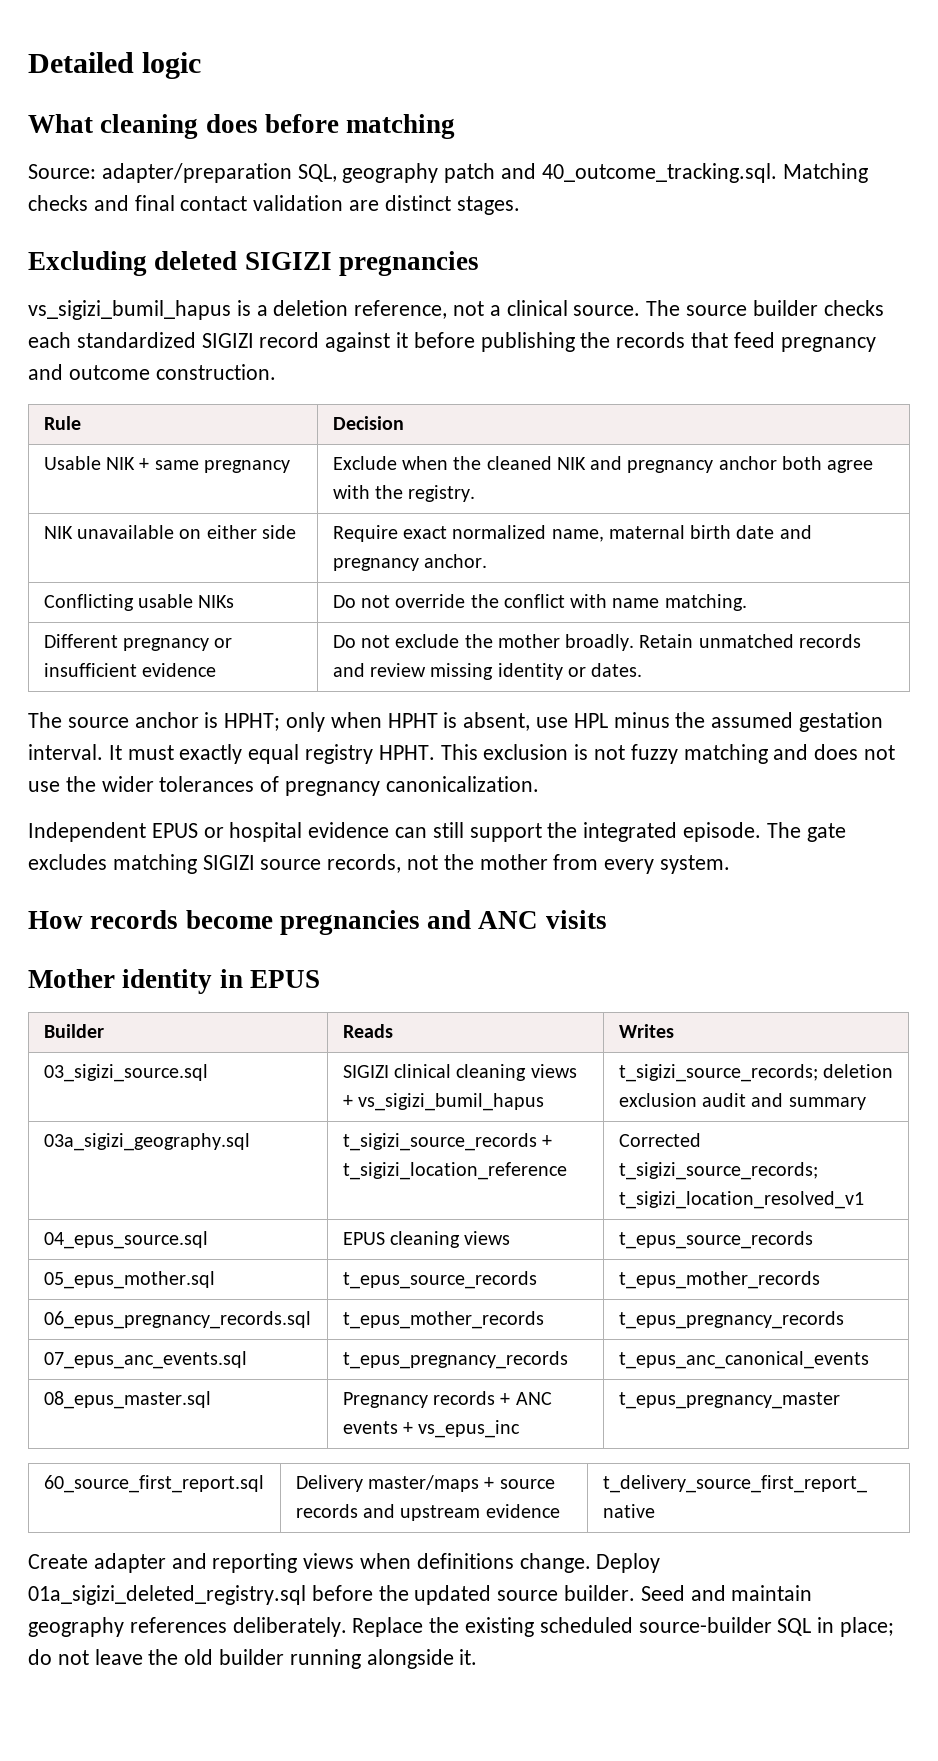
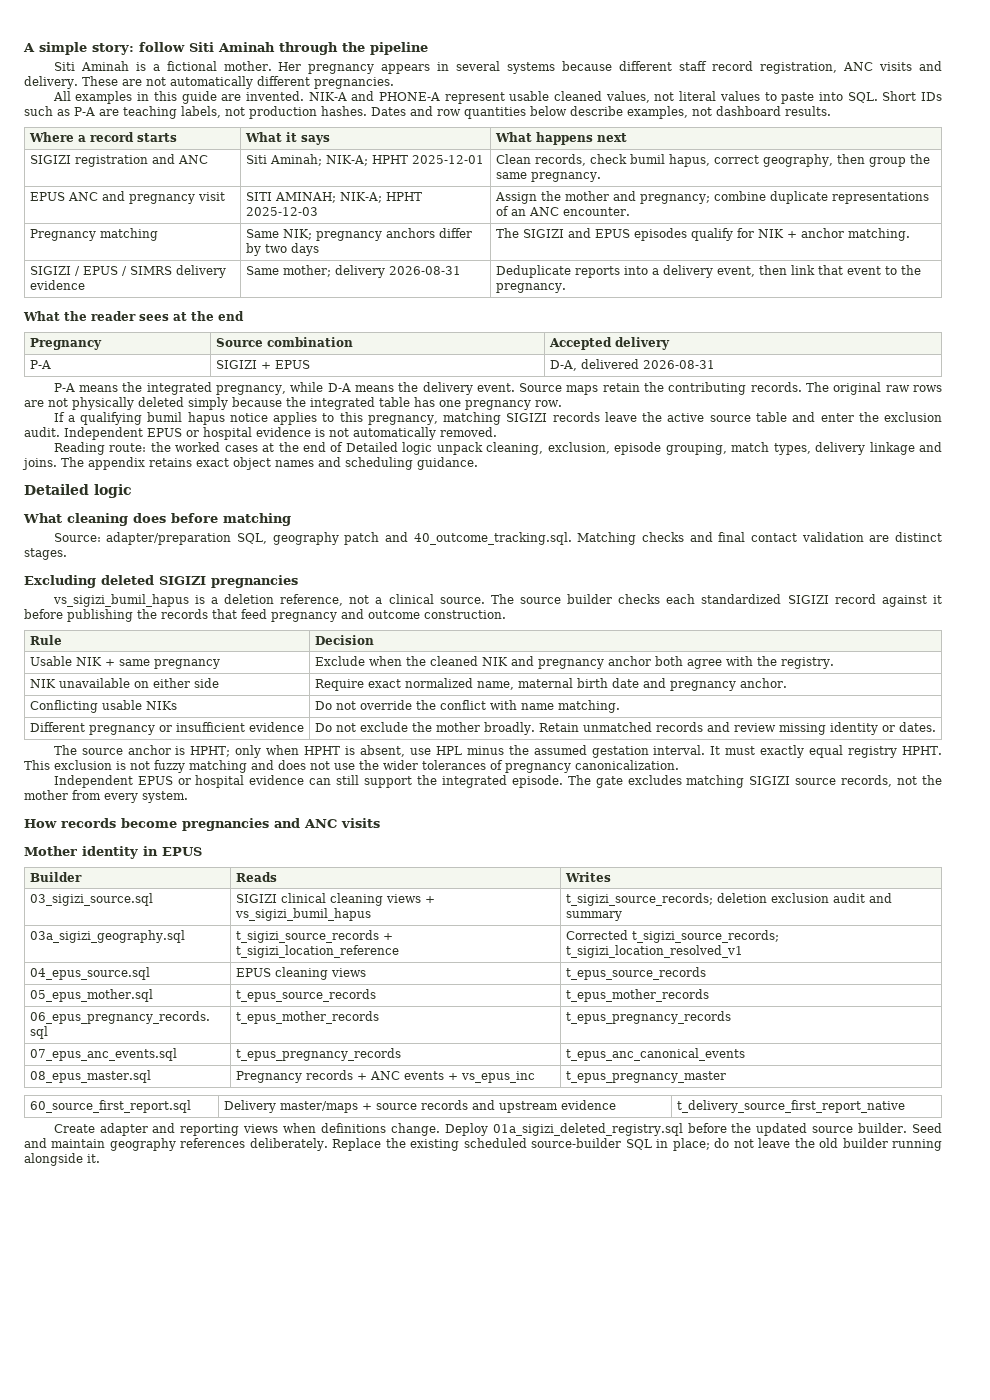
(28, 62) none -> [23,42,428,55] [53,61,942,74] [24,76,394,89] [52,91,942,104] [24,106,831,119] [28,132,177,142] [244,132,330,145] [494,132,627,145] [29,154,208,167] [245,154,484,166] [495,154,930,167] [495,172,601,182] [29,191,225,204] [245,192,422,203] [245,207,318,216] [494,191,929,204] [495,206,630,216] [29,228,158,241] [245,228,472,241] [245,243,319,256] [495,228,910,241] [29,265,226,278] [29,280,85,290] [245,265,461,278] [495,265,921,278] [495,283,566,293] [23,311,244,321] [29,338,102,350] [215,337,353,347] [548,337,670,350] [29,360,51,369] [215,360,310,369] [549,359,715,371] [53,382,942,395] [24,397,562,410] [53,412,943,425] [24,427,497,440] [53,442,942,455] [22,457,478,470] A simple story: follow Siti Aminah through the pipeline // Siti Aminah is a fictional mother. Her pregnancy appears in several systems because different staff record registration, ANC visits and delivery. These are not automatically different pregnancies. // All examples in this guide are invented. NIK-A and PHONE-A represent usable cleaned values, not literal values to paste into SQL. Short IDs such as P-A are teaching labels, not production hashes. Dates and row quantities below describe examples, not dashboard results. // Where a record starts | What it says | What happens next // SIGIZI registration and ANC | Siti Aminah; NIK-A; HPHT 2025-12-01 | Clean records, check bumil hapus, correct geography, then group the same pregnancy. // EPUS ANC and pregnancy visit | SITI AMINAH; NIK-A; HPHT 2025-12-03 | Assign the mother and pregnancy; combine duplicate representations of an ANC encounter. // Pregnancy matching | Same NIK; pregnancy anchors differ by two days | The SIGIZI and EPUS episodes qualify for NIK + anchor matching. // SIGIZI / EPUS / SIMRS delivery evidence | Same mother; delivery 2026-08-31 | Deduplicate reports into a delivery event, then link that event to the pregnancy. // What the reader sees at the end // Pregnancy | Source combination | Accepted delivery // P-A | SIGIZI + EPUS | D-A, delivered 2026-08-31 // P-A means the integrated pregnancy, while D-A means the delivery event. Source maps retain the contributing records. The original raw rows are not physically deleted simply because the integrated table has one pregnancy row. // If a qualifying bumil hapus notice applies to this pregnancy, matching SIGIZI records leave the active source table and enter the exclusion audit. Independent EPUS or hospital evidence is not automatically removed. // Reading route: the worked cases at the end of Detailed logic unpack cleaning, exclusion, episode grouping, match types, delivery linkage and joins. The appendix retains exact object names and scheduling guidance. //

